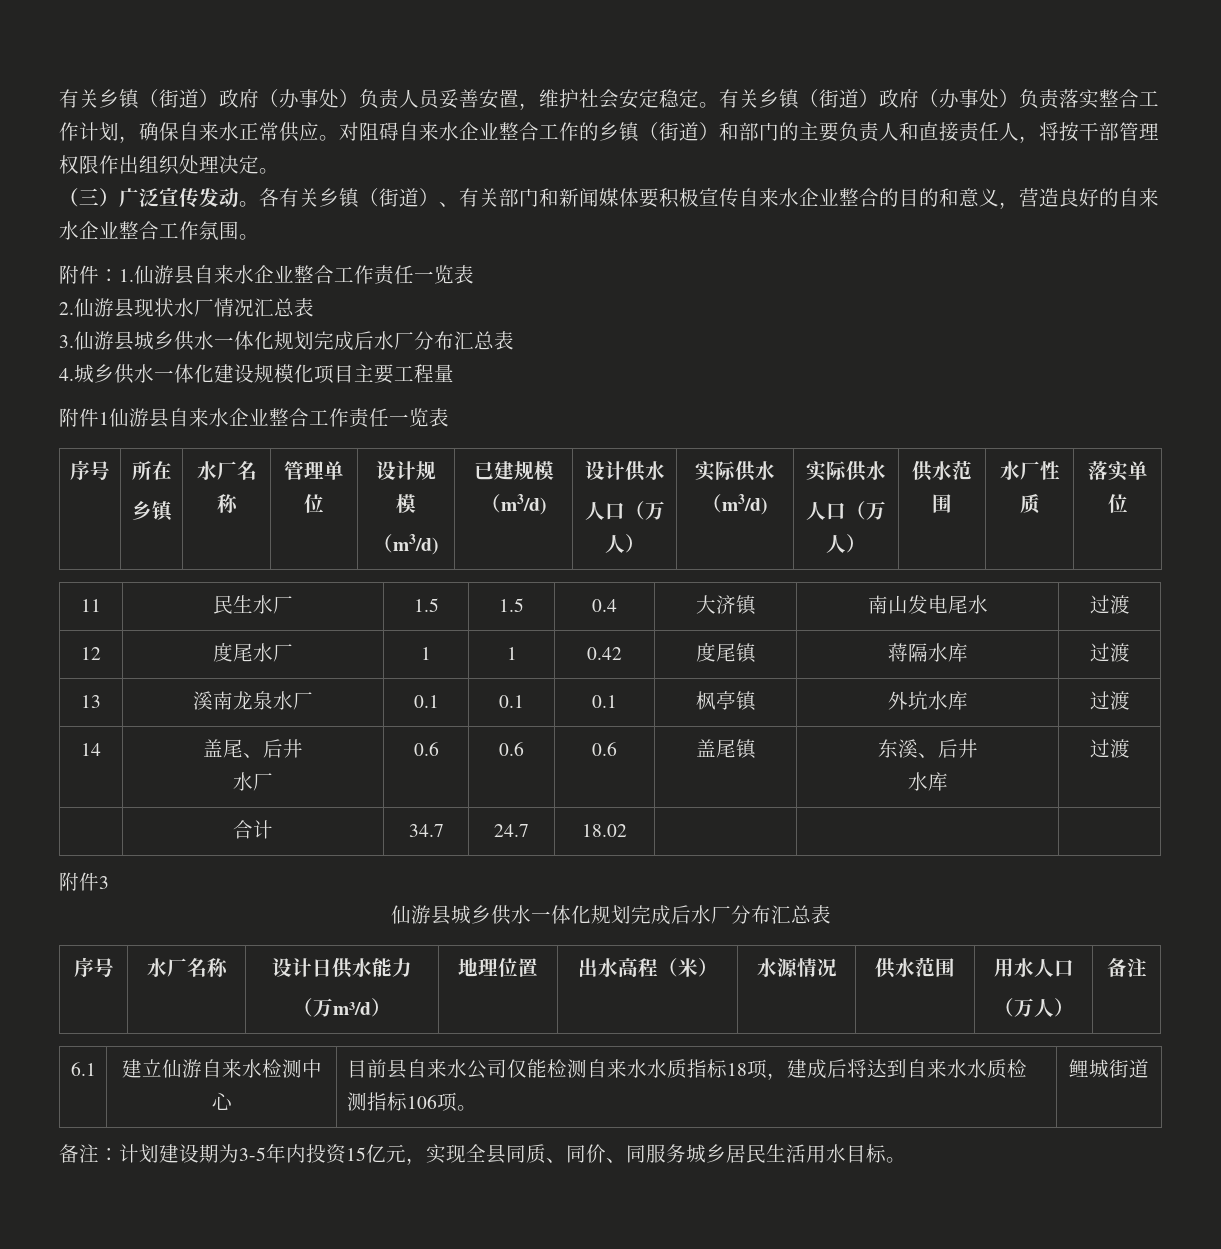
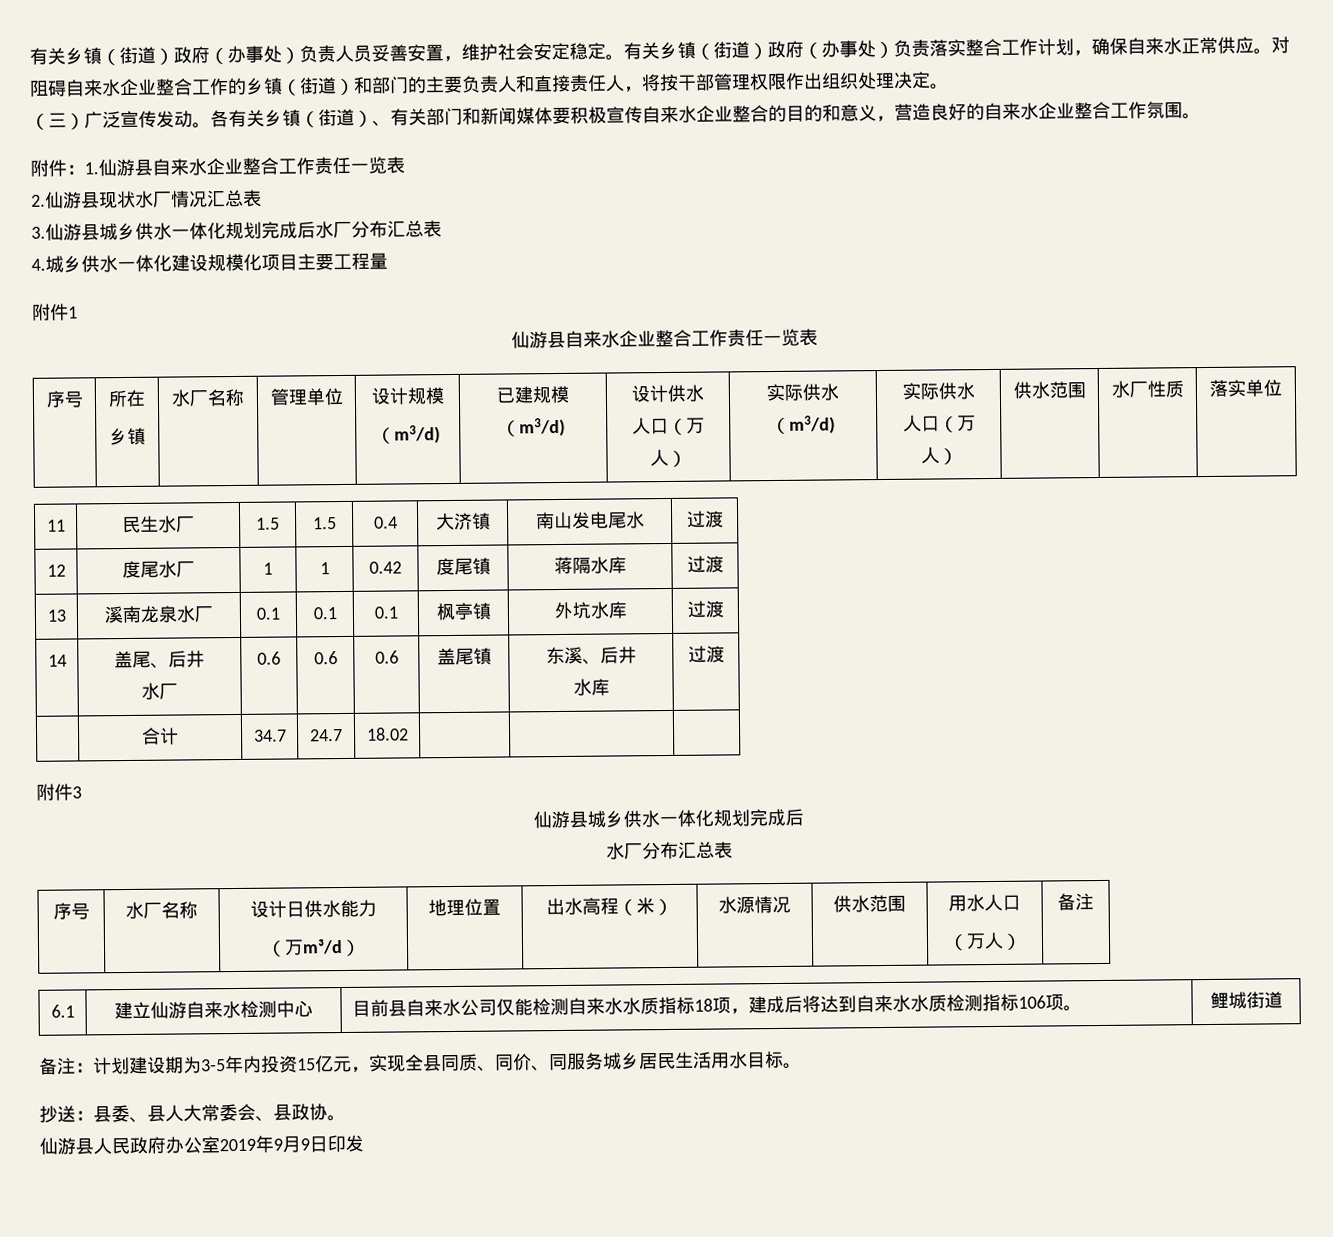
(109, 418) none -> (78, 312) //
(691, 914) none -> (804, 817) //
(906, 1160) none -> [39,1103,346,1123] [39,1134,364,1155] // 抄送：县委、县人大常委会、县政协。 // 仙游县人民政府办公室2019年9月9日印发

